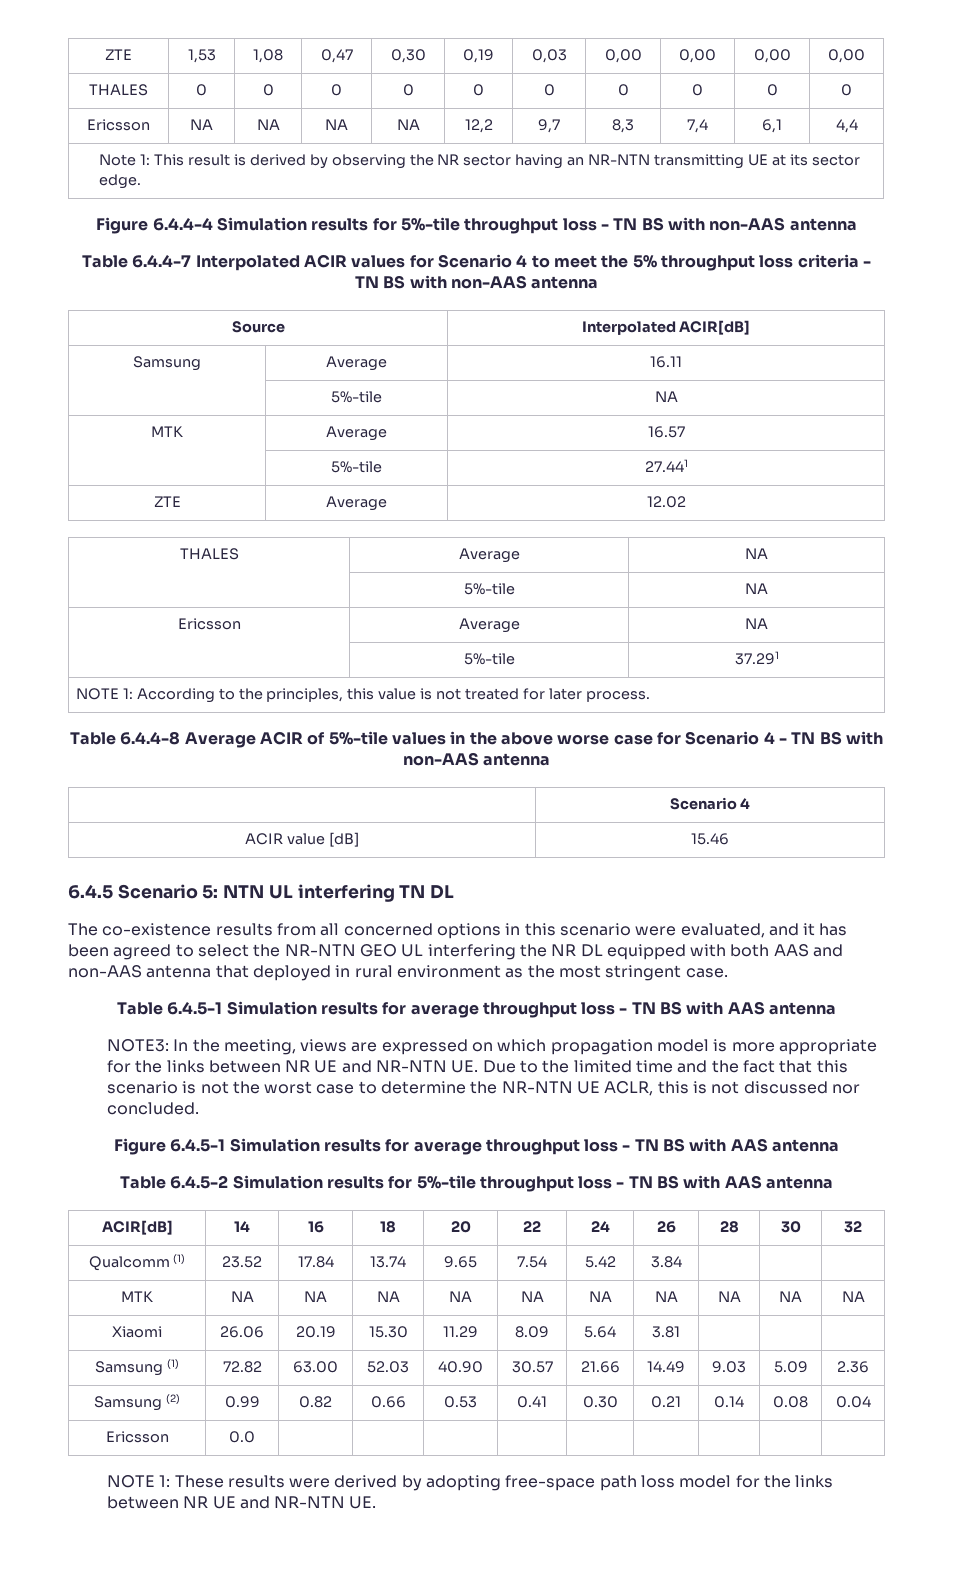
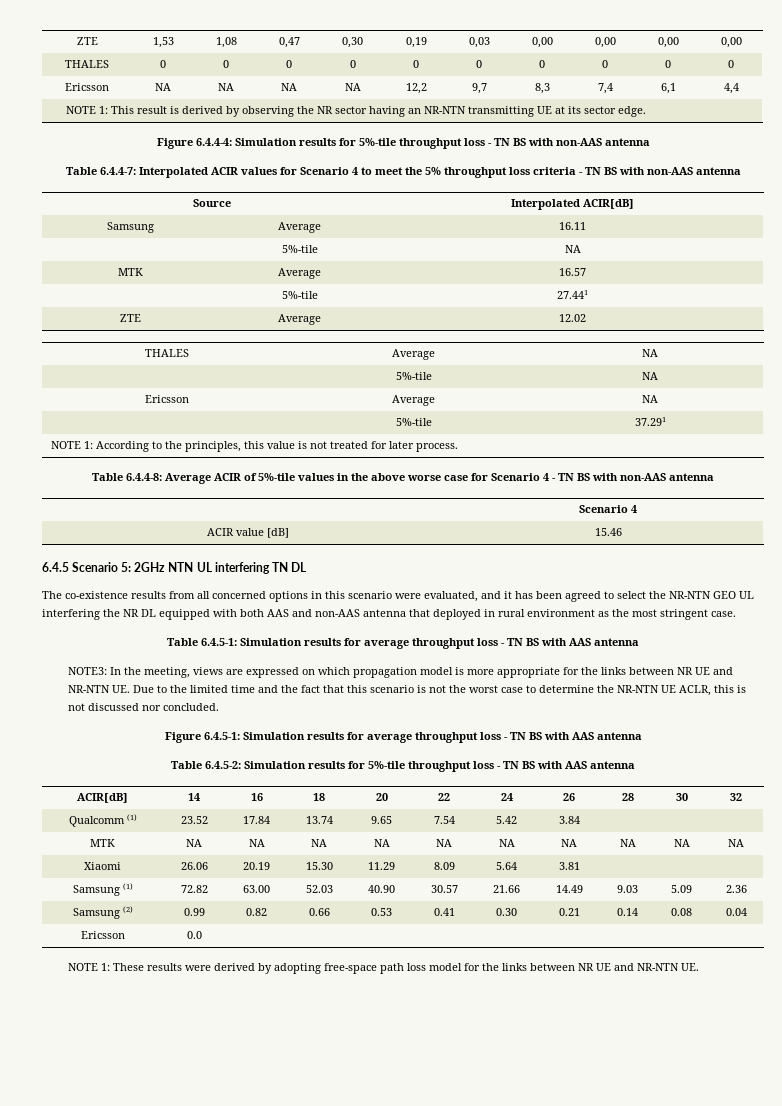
[99,154,137,166] Note -> [65,106,96,114] NOTE
[152,217,213,231] 6.4.4-4 -> [195,138,232,146] 6.4.4-4:
[132,254,192,268] 6.4.4-7 -> [99,167,136,175] 6.4.4-7:
[120,731,181,745] 6.4.4-8 -> [126,473,162,481] 6.4.4-8:
(219, 892) none -> [134,562,166,572] 2GHz
[167,1001,223,1015] 6.4.5-1 -> [201,638,237,646] 6.4.5-1:
[170,1138,226,1152] 6.4.5-1 -> [203,732,240,740] 6.4.5-1:
[170,1175,229,1189] 6.4.5-2 -> [205,761,241,769] 6.4.5-2:

